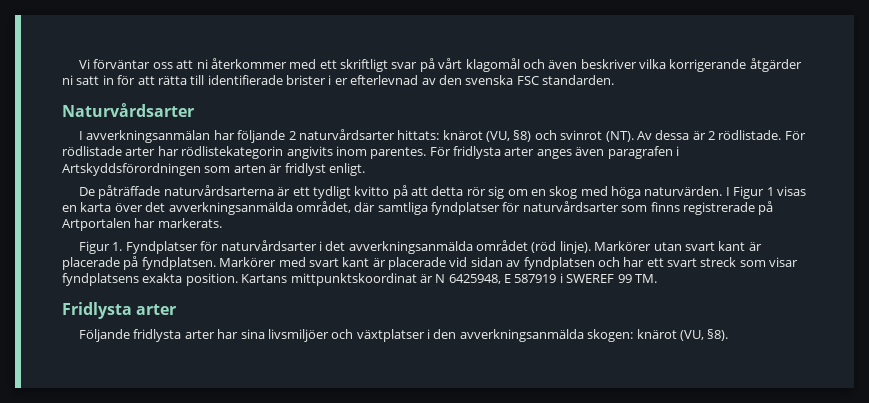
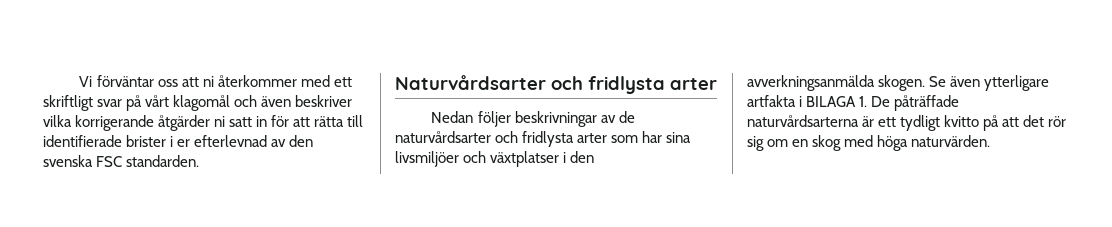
[79,129,806,143] [62,146,679,159] [62,163,365,176] // I avverkningsanmälan har följande 2 naturvårdsarter hittats: knärot (VU, §8) och svinrot (NT). Av dessa är 2 rödlistade. För rödlistade arter har rödlistekategorin angivits inom parentes. För fridlysta arter anges även paragrafen i Artskyddsförordningen som arten är fridlyst enligt. // -> [551,76,717,94] [431,111,635,127] [395,131,692,147] [395,151,595,167] [747,75,1050,91] [747,95,868,107] och fridlysta arter // Nedan följer beskrivningar av de naturvårdsarter och fridlysta arter som har sina livsmiljöer och växtplatser i den avverkningsanmälda skogen. Se även ytterligare artfakta i BILAGA 1.
[431,186,464,196] detta -> [1023,115,1045,127] det
[725,186,806,199] [62,201,774,215] [62,218,222,231] [79,240,762,254] [62,256,799,270] [62,273,657,286] [62,302,177,319] [79,329,729,342] I Figur 1 visas en karta över det avverkningsanmälda området, där samtliga fyndplatser för naturvårdsarter som finns registrerade på Artportalen har markerats. // Figur 1. Fyndplatser för naturvårdsarter i det avverkningsanmälda området (röd linje). Markörer utan svart kant är placerade på fyndplatsen. Markörer med svart kant är placerade vid sidan av fyndplatsen och har ett svart streck som visar fyndplatsens exakta position. Kartans mittpunktskoordinat är N 6425948, E 587919 i SWEREF 99 TM. // Fridlysta arter // Följande fridlysta arter har sina livsmiljöer och växtplatser i den avverkningsanmälda skogen: knärot (VU, §8). -> (991, 141) none

